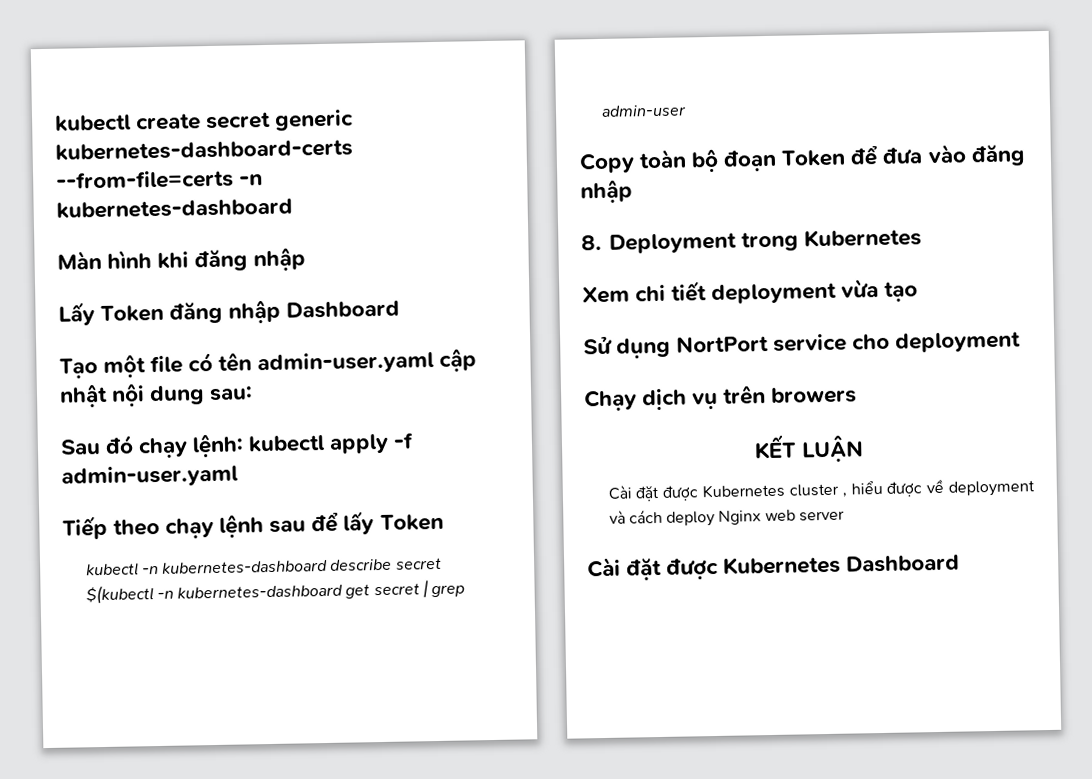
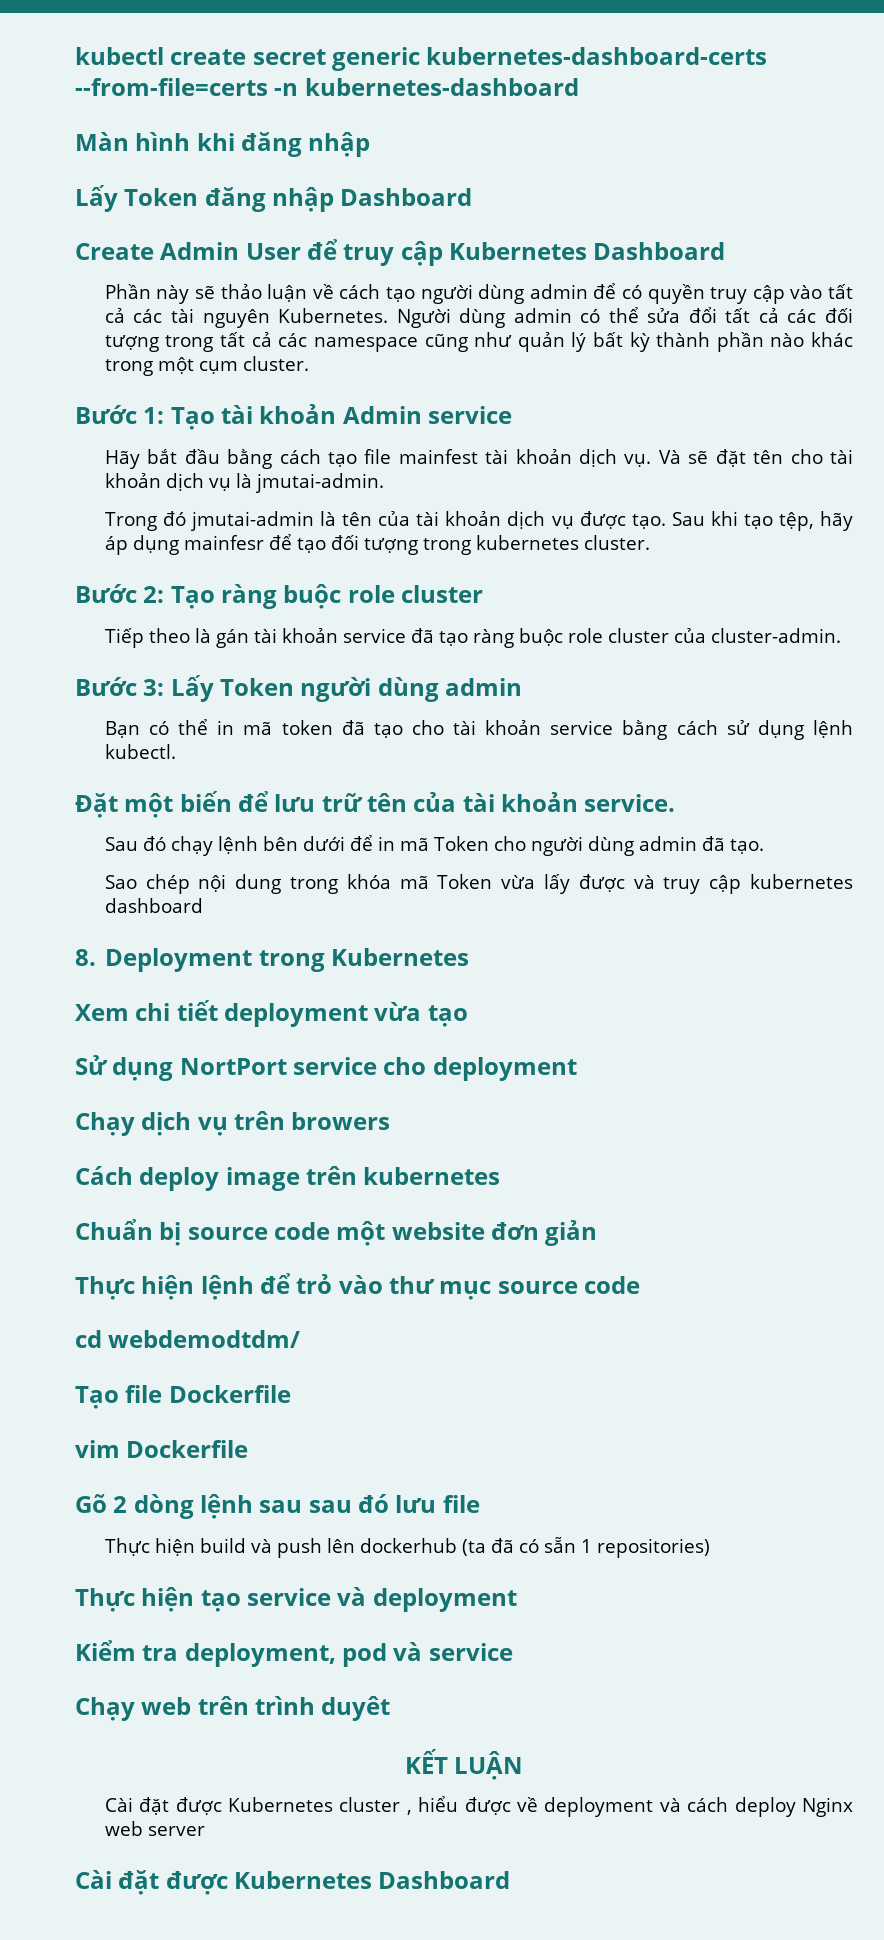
[59,348,478,379] [59,383,254,408] [60,432,415,459] [61,464,238,488] [62,511,444,540] [85,557,442,577] [85,580,466,605] [600,104,687,117] [579,143,1026,174] [580,179,633,204] Tạo một file có tên admin-user.yaml cập nhật nội dung sau: // Sau đó chạy lệnh: kubectl apply -f admin-user.yaml // Tiếp theo chạy lệnh sau để lấy Token // kubectl -n kubernetes-dashboard describe secret $(kubectl -n kubernetes-dashboard get secret | grep admin-user // Copy toàn bộ đoạn Token để đưa vào đăng nhập -> [75,239,726,266] [104,283,853,304] [104,307,854,328] [104,332,853,352] [104,356,309,376] [75,404,513,430] [104,449,854,469] [104,473,384,493] [104,511,854,531] [104,534,650,555] [75,584,484,609] [104,628,841,648] [75,675,523,702] [104,719,854,740] [104,744,176,759] [75,791,676,818] [104,835,764,856] [104,874,853,894] [104,898,203,913] Create Admin User để truy cập Kubernetes Dashboard // Phần này sẽ thảo luận về cách tạo người dùng admin để có quyền truy cập vào tất cả các tài nguyên Kubernetes. Người dùng admin có thể sửa đổi tất cả các đối tượng trong tất cả các namespace cũng như quản lý bất kỳ thành phần nào khác trong một cụm cluster. // Bước 1: Tạo tài khoản Admin service // Hãy bắt đầu bằng cách tạo file mainfest tài khoản dịch vụ. Và sẽ đặt tên cho tài khoản dịch vụ là jmutai-admin. // Trong đó jmutai-admin là tên của tài khoản dịch vụ được tạo. Sau khi tạo tệp, hãy áp dụng mainfesr để tạo đối tượng trong kubernetes cluster. // Bước 2: Tạo ràng buộc role cluster // Tiếp theo là gán tài khoản service đã tạo ràng buộc role cluster của cluster-admin. // Bước 3: Lấy Token người dùng admin // Bạn có thể in mã token đã tạo cho tài khoản service bằng cách sử dụng lệnh kubectl. // Đặt một biến để lưu trữ tên của tài khoản service. // Sau đó chạy lệnh bên dưới để in mã Token cho người dùng admin đã tạo. // Sao chép nội dung trong khóa mã Token vừa lấy được và truy cập kubernetes dashboard
(858, 395) none -> [75,1166,501,1191] [75,1219,598,1246] [75,1273,641,1300] [75,1330,301,1348] [75,1385,291,1409] [75,1440,249,1458] [75,1494,480,1519] [104,1537,710,1558] [75,1587,517,1612] [75,1640,513,1667] [75,1696,391,1721] // Cách deploy image trên kubernetes // Chuẩn bị source code một website đơn giản // Thực hiện lệnh để trỏ vào thư mục source code // cd webdemodtdm/ // Tạo file Dockerfile // vim Dockerfile // Gõ 2 dòng lệnh sau sau đó lưu file // Thực hiện build và push lên dockerhub (ta đã có sẵn 1 repositories) // Thực hiện tạo service và deployment // Kiểm tra deployment, pod và service // Chạy web trên trình duyêt

